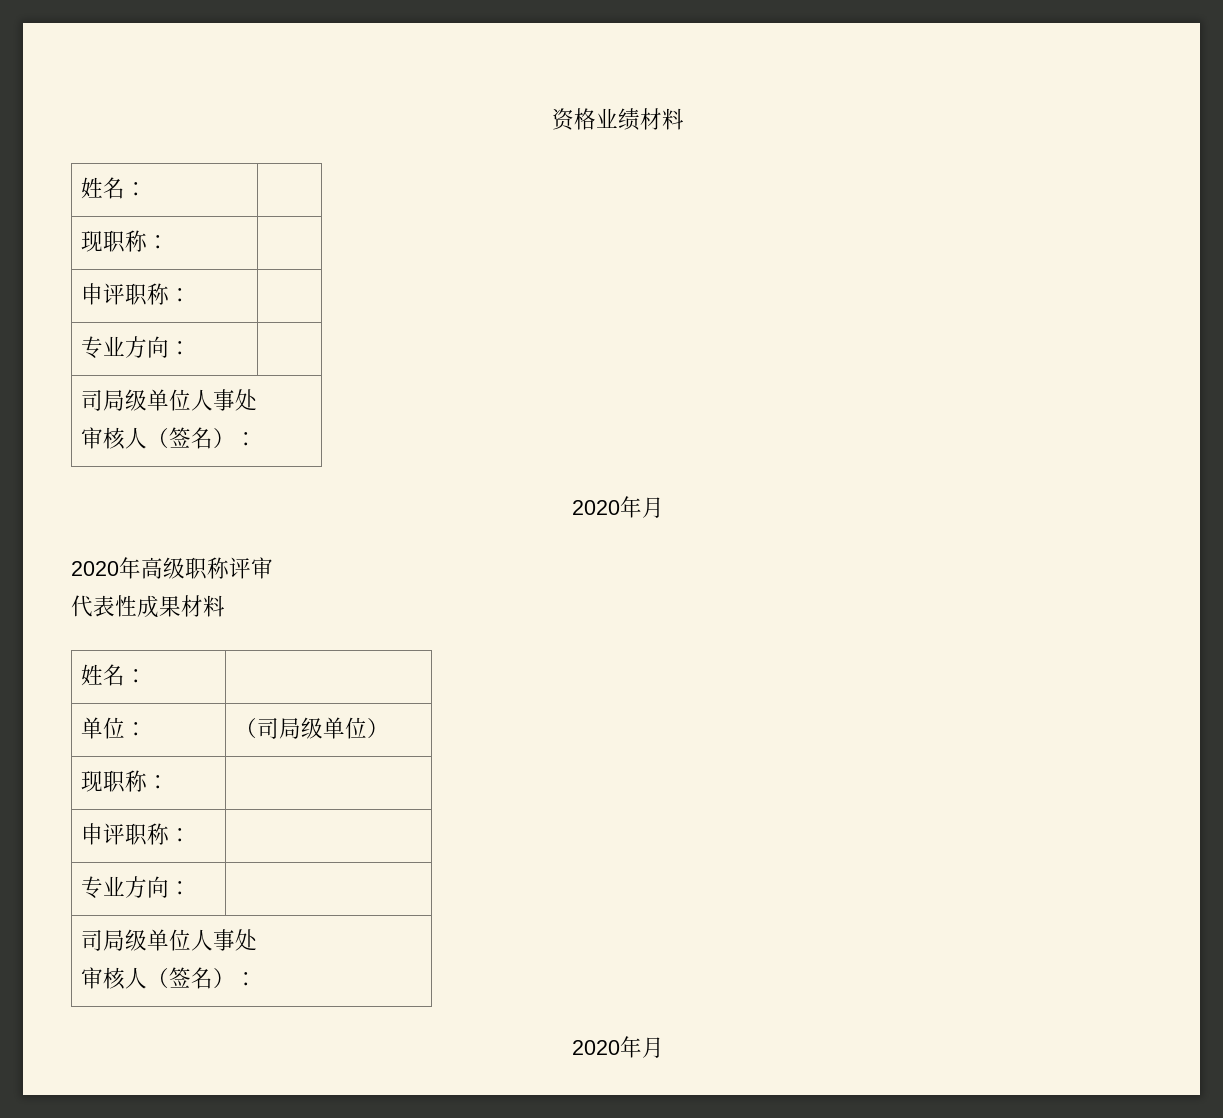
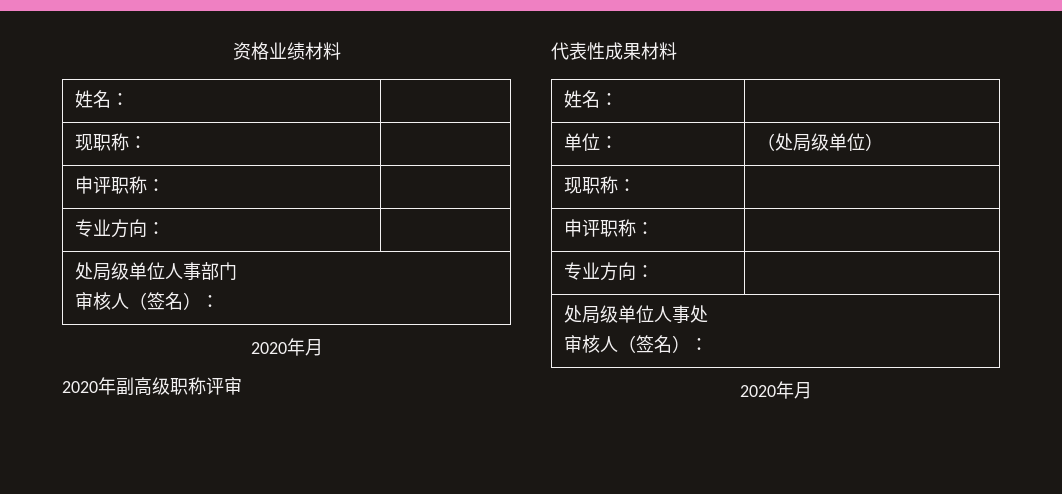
[81,389,258,411] 司局级单位人事处 -> [75,262,238,281] 处局级单位人事部门
(141, 568) none -> [116,377,134,396] 副
[257,717,280,739] 司 -> [775,133,794,151] 处
[81,929,104,951] 司 -> [564,305,583,323] 处

